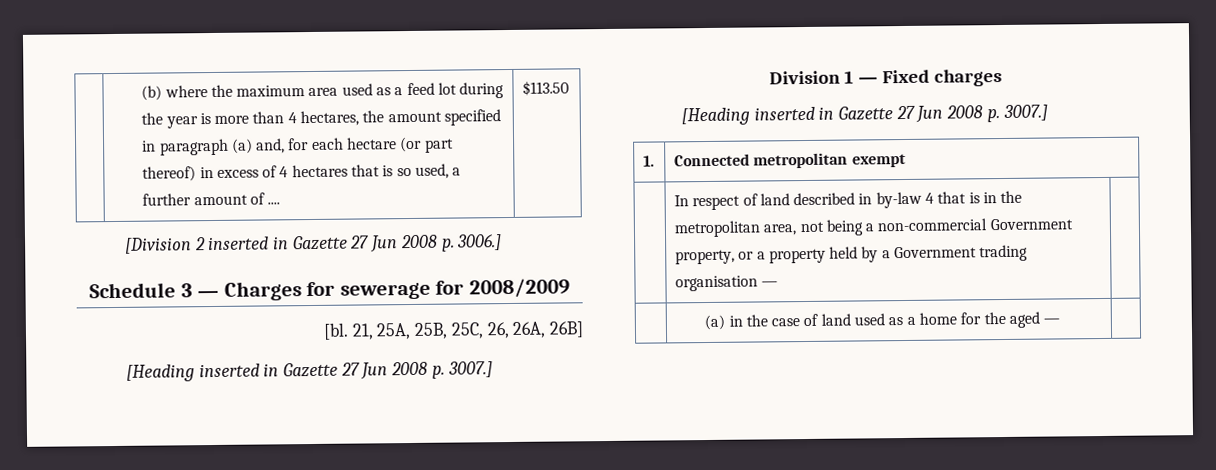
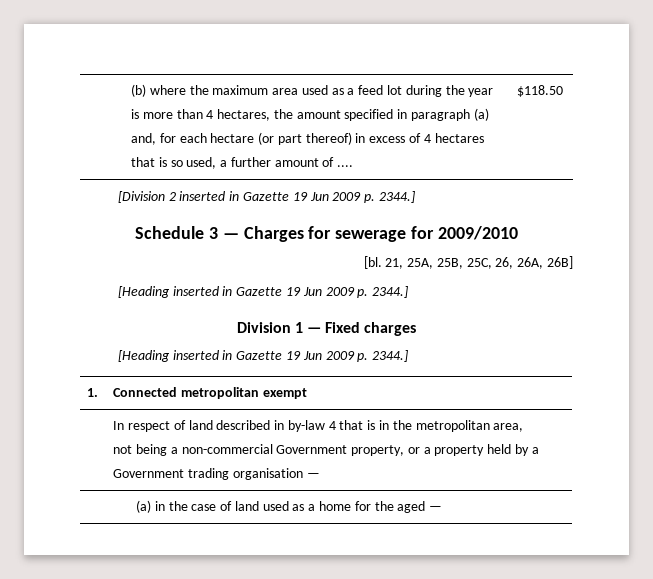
[521,80,569,96] $113.50 -> [517,85,564,97] $118.50
[349,234,503,253] 27 Jun 2008 p. 3006.] -> [292,191,415,203] 19 Jun 2009 p. 2344.]
[468,278,570,298] 2008/2009 -> [437,226,518,240] 2009/2010
[340,361,493,380] 27 Jun 2008 p. 3007.] -> [285,286,409,298] 19 Jun 2009 p. 2344.]
[895,104,1048,123] 27 Jun 2008 p. 3007.] -> [285,350,409,362] 19 Jun 2009 p. 2344.]

